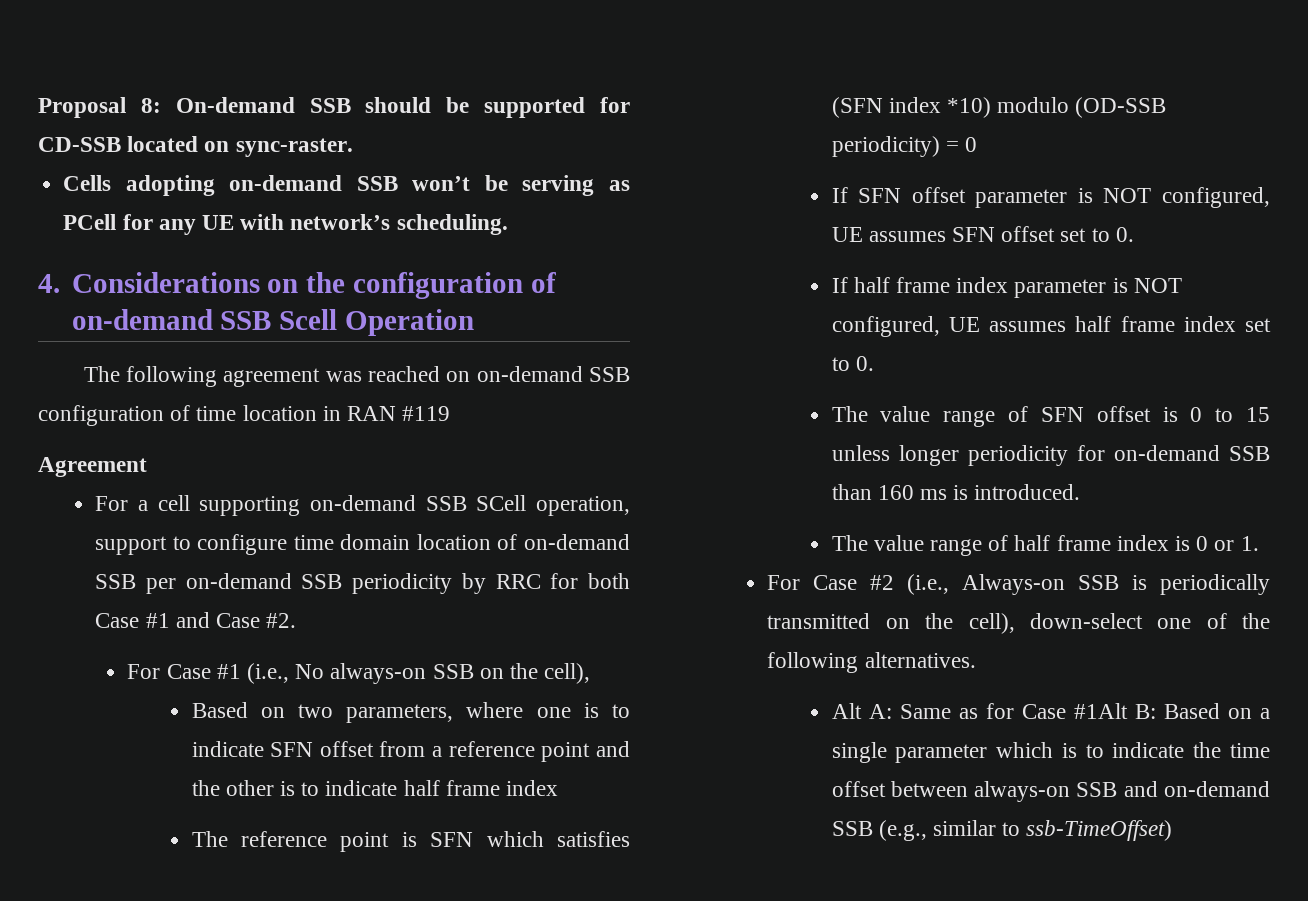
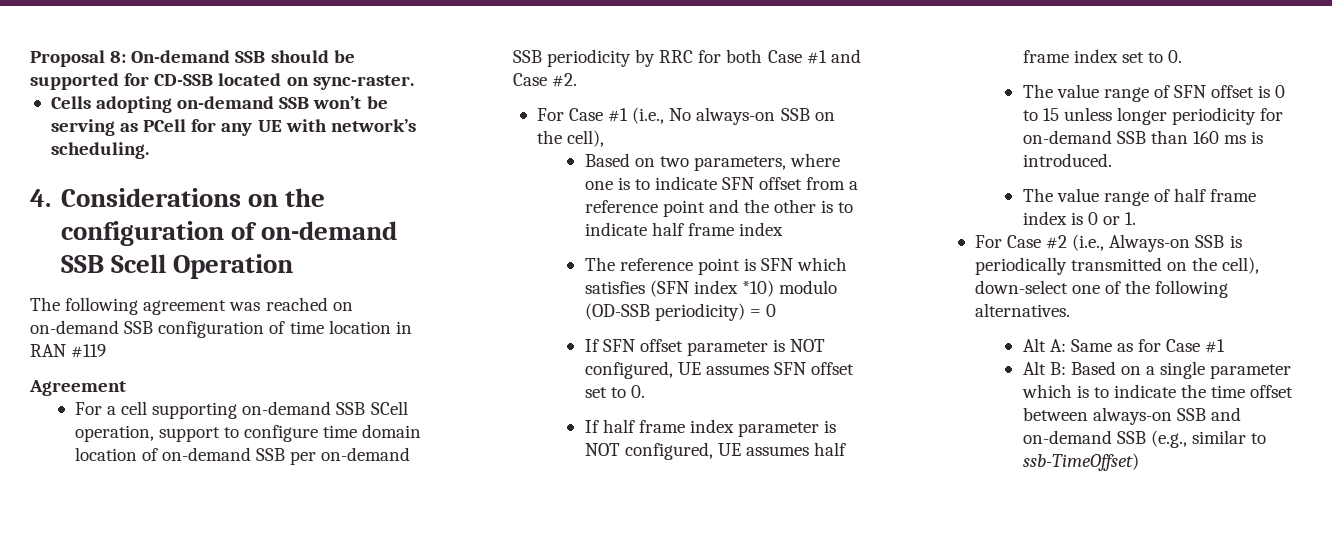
[1073,703,1128,719] #1Alt -> [1205,339,1226,353] [1022,361,1046,375] #1 // Alt

